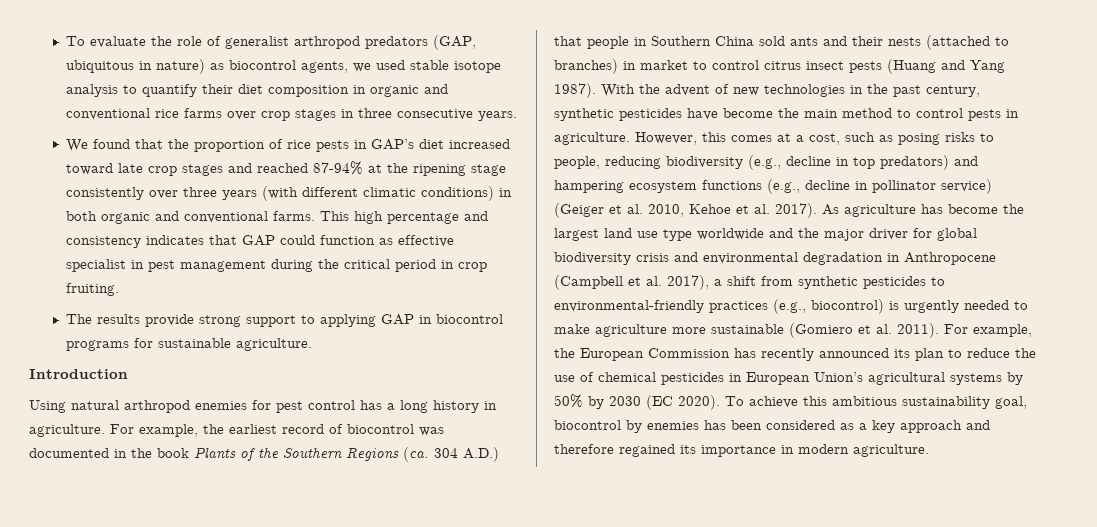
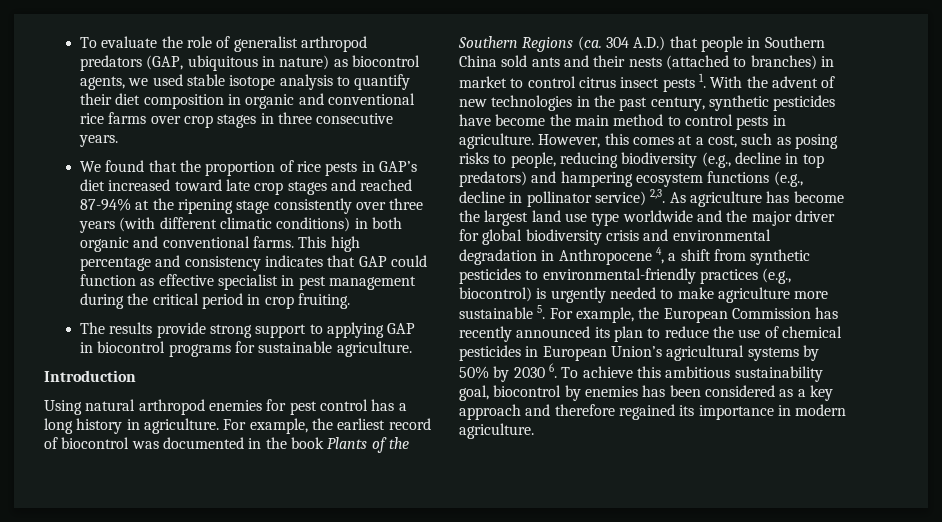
[887,59,1005,74] [554,83,596,98] (Huang and Yang 1987). -> [698,73,706,88] 1.
[554,203,817,218] (Geiger et al. 2010, Kehoe et al. 2017). -> [650,189,666,203] 2,3.
[554,275,709,290] (Campbell et al. 2017), -> [655,247,664,264] 4,
[789,323,939,338] (Gomiero et al. 2011). -> [537,305,546,319] 5.
[646,395,720,410] (EC 2020). -> [548,363,557,378] 6.

